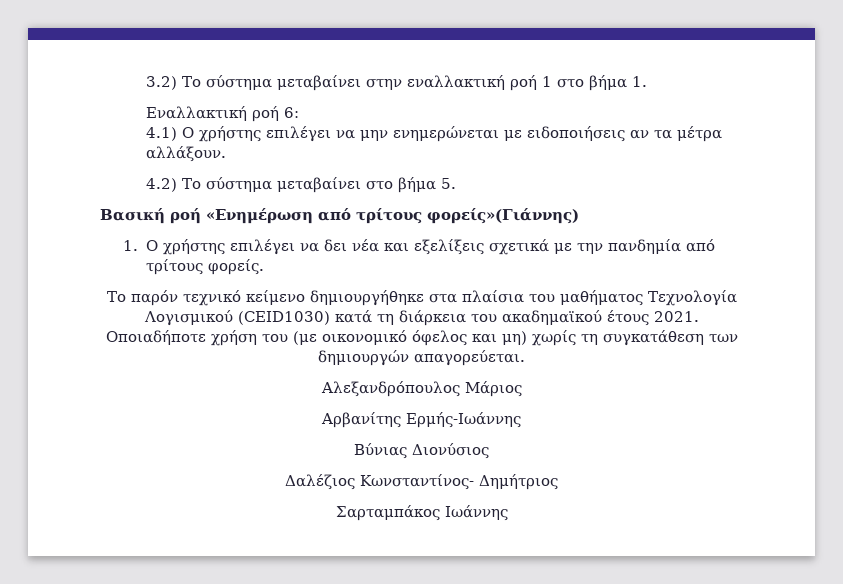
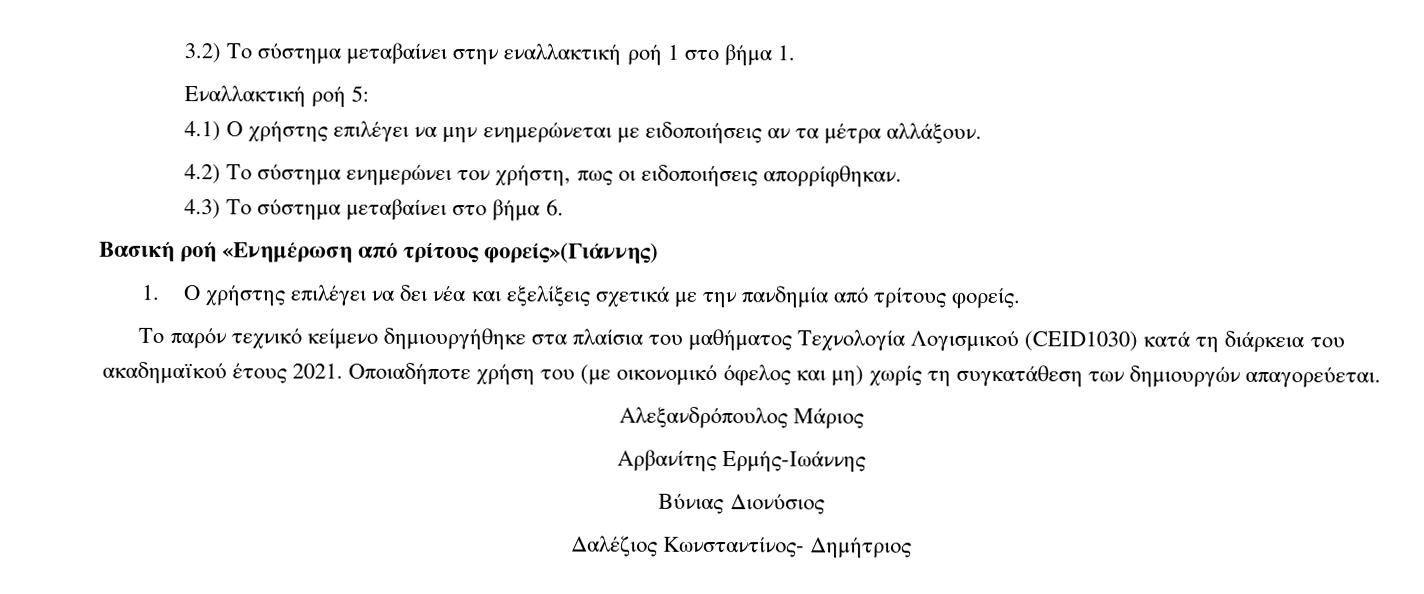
[283,107,299,118] 6: -> [351,85,370,102] 5:
(272, 184) none -> [346,164,902,188] [184,199,342,221] ενημερώνει τον χρήστη, πως οι ειδοποιήσεις απορρίφθηκαν. // 4.3) Το σύστημα
[440,178,456,189] 5. -> [545,199,564,216] 6.
[335,505,508,521] // Σαρταμπάκος Ιωάννης -> (913, 548) none

